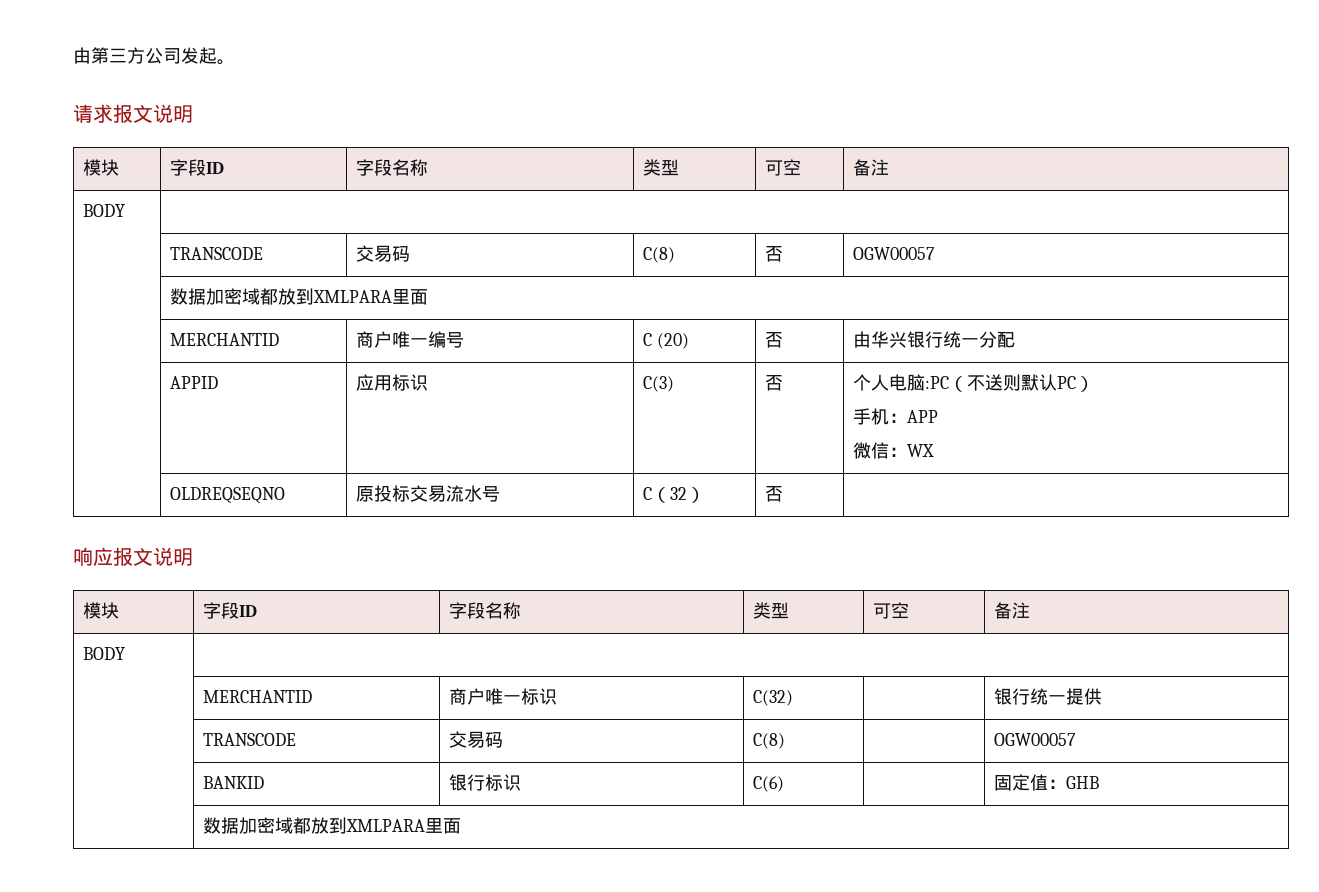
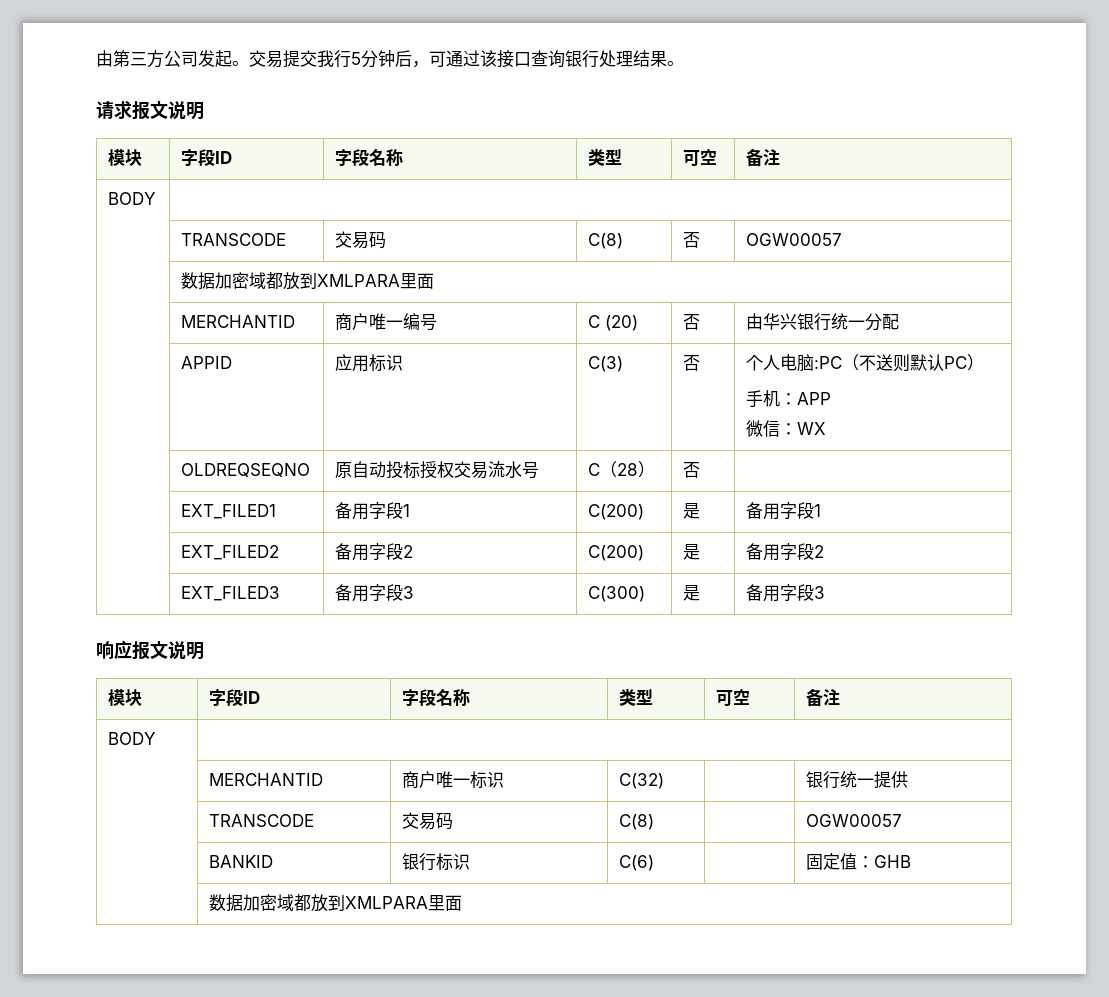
(235, 62) none -> [249,50,684,68] 交易提交我行5分钟后，可通过该接口查询银行处理结果。
[374,485,411,502] 投标 -> [352,461,455,479] 自动投标授权
[670,487,688,500] 32 -> [617,463,639,476] 28
(784, 494) none -> [181,504,277,519] [335,502,411,520] [588,504,645,520] [683,503,701,519] [746,502,822,520] [181,545,280,560] [335,543,414,561] [588,545,645,561] [683,544,701,560] [746,543,825,561] [181,586,281,601] [335,584,415,602] [588,586,646,602] [683,585,701,601] [746,584,826,602] // | EXT_FILED1 | 备用字段1 | C(200) | 是 | 备用字段1 // | EXT_FILED2 | 备用字段2 | C(200) | 是 | 备用字段2 // | EXT_FILED3 | 备用字段3 | C(300) | 是 | 备用字段3

